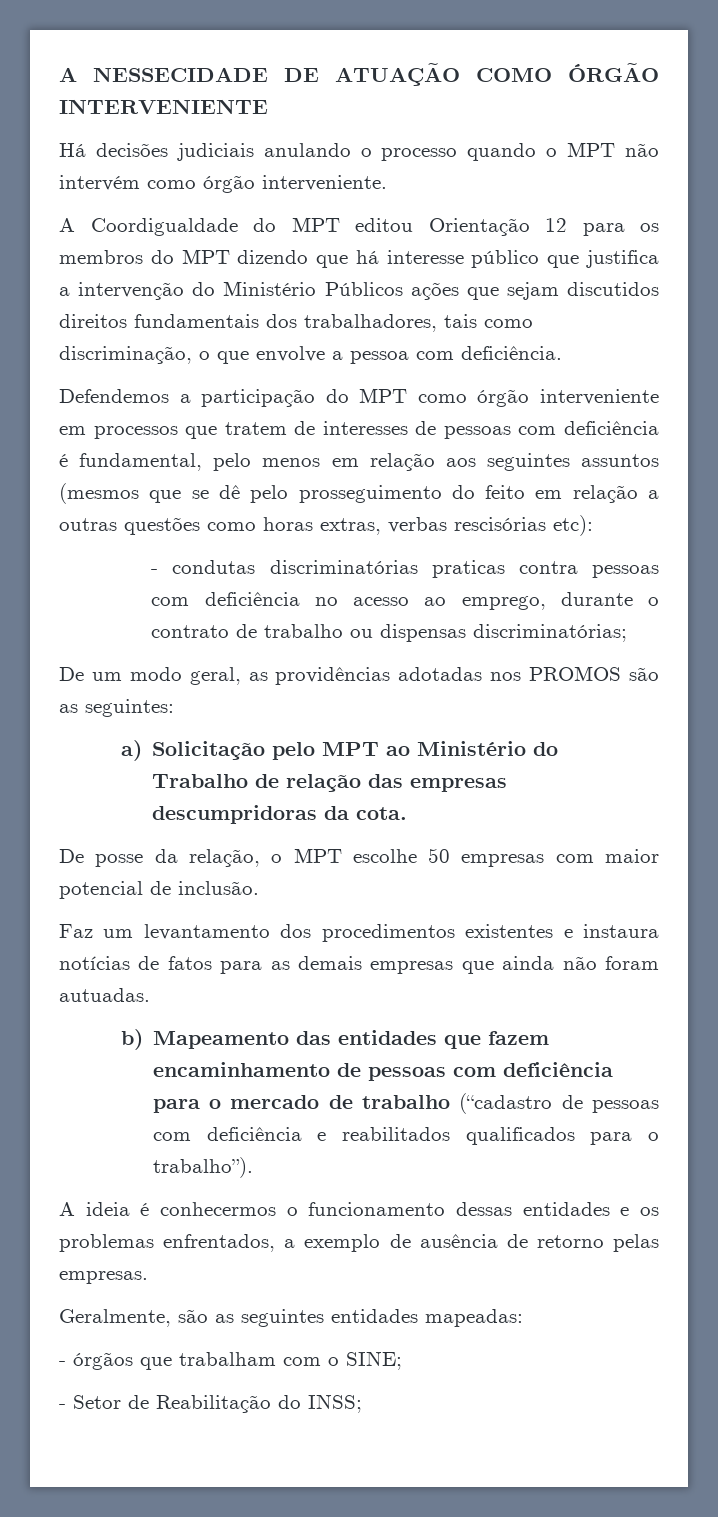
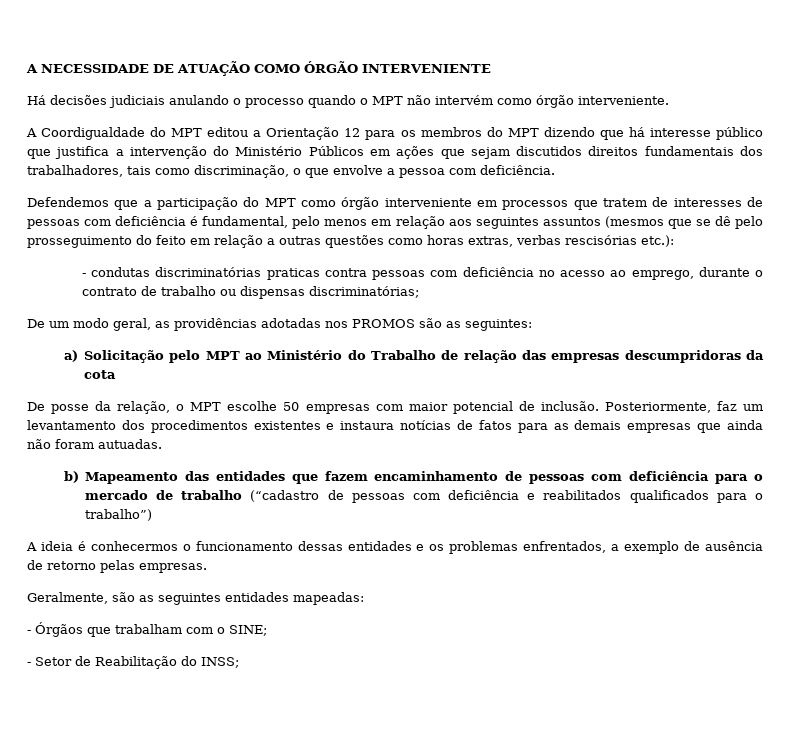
[59,67,268,82] A NESSECIDADE -> [26,64,149,73] A NECESSIDADE
(413, 225) none -> [253,130,262,137] a
(403, 289) none -> [370,149,390,156] em
(169, 396) none -> [114,200,139,210] que
[553,515,593,536] etc): -> [641,235,674,247] etc.):
[355,807,407,820] cota. -> [83,370,116,379] cota
[59,924,93,938] // Faz -> [604,401,737,413] Posteriormente, faz
[152,1157,253,1178] trabalho”). -> [84,509,152,521] trabalho”)
[73,1352,133,1370] órgãos -> [35,622,83,637] Órgãos

